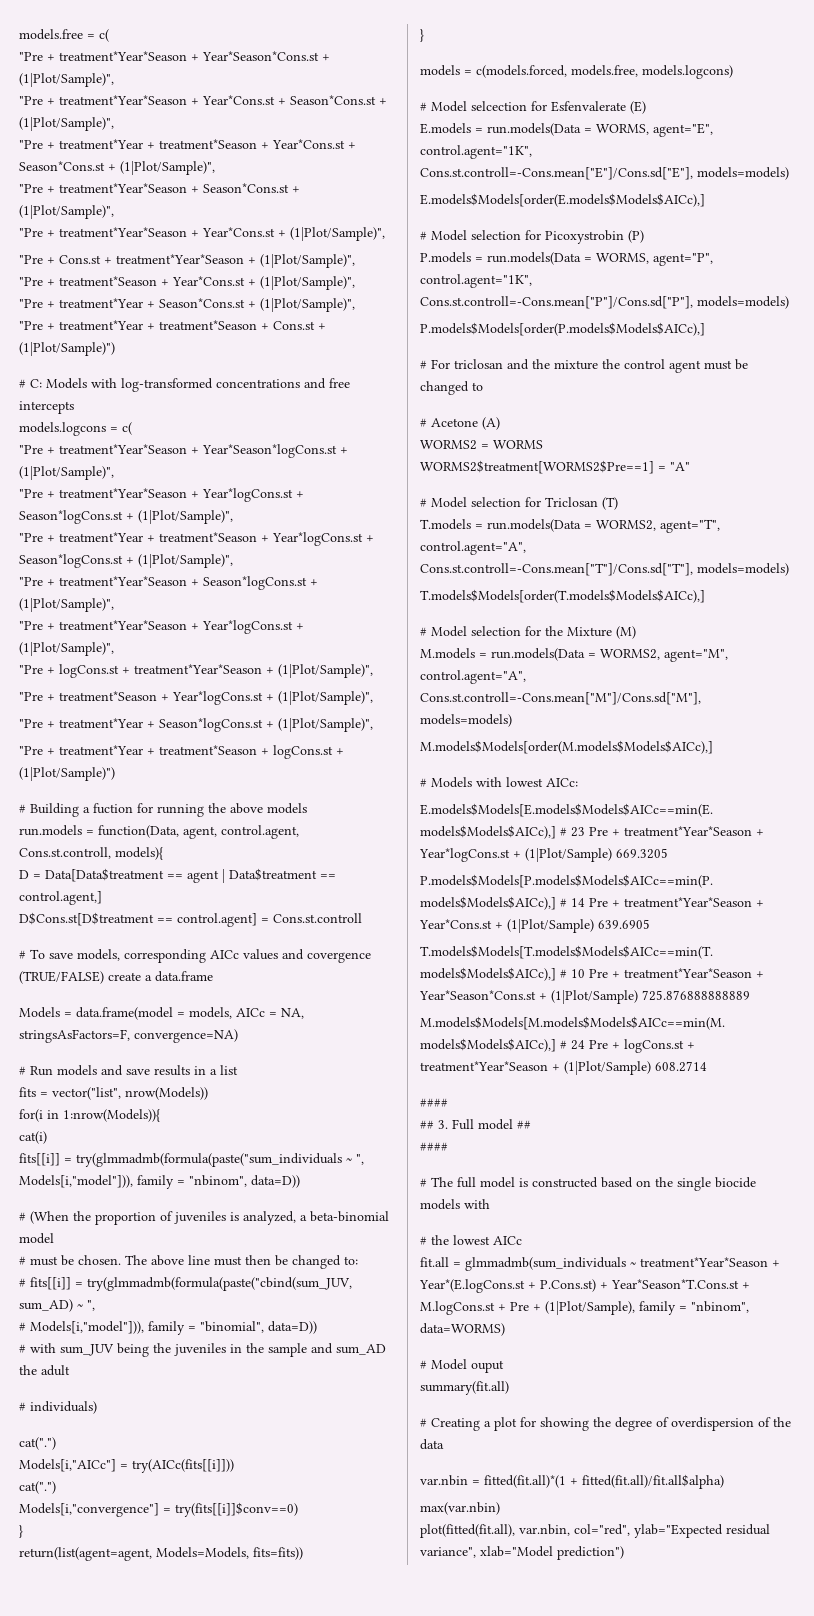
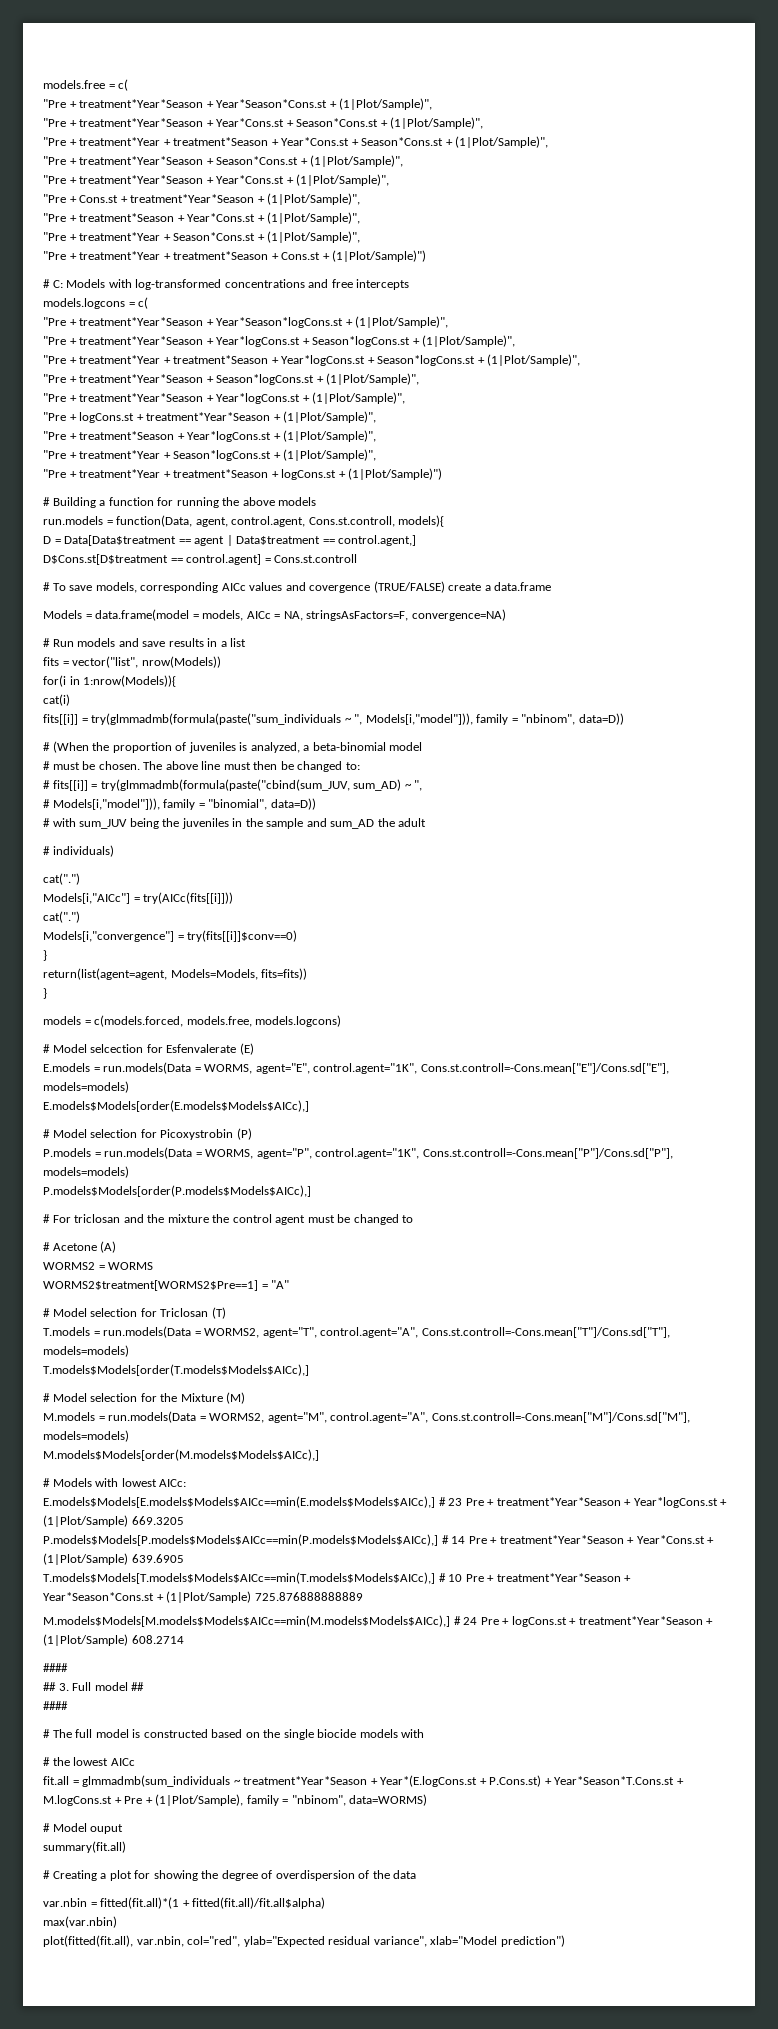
[93,803,133,814] fuction -> [108,497,154,506] function

